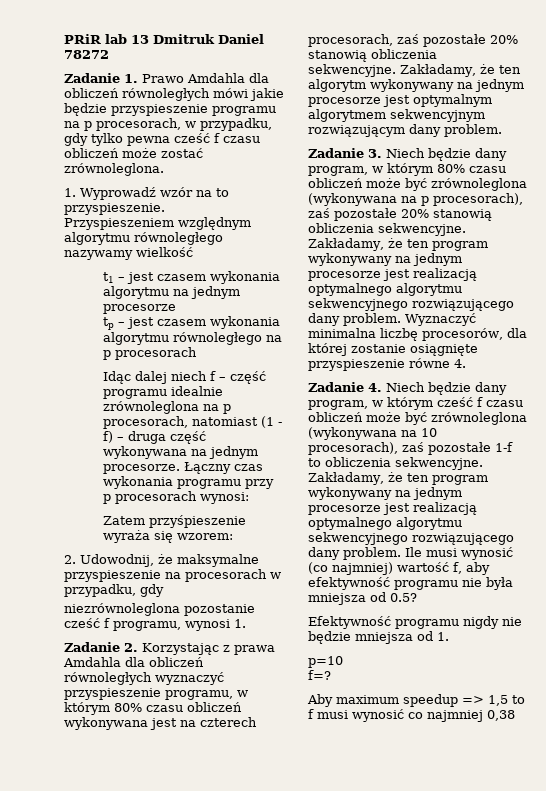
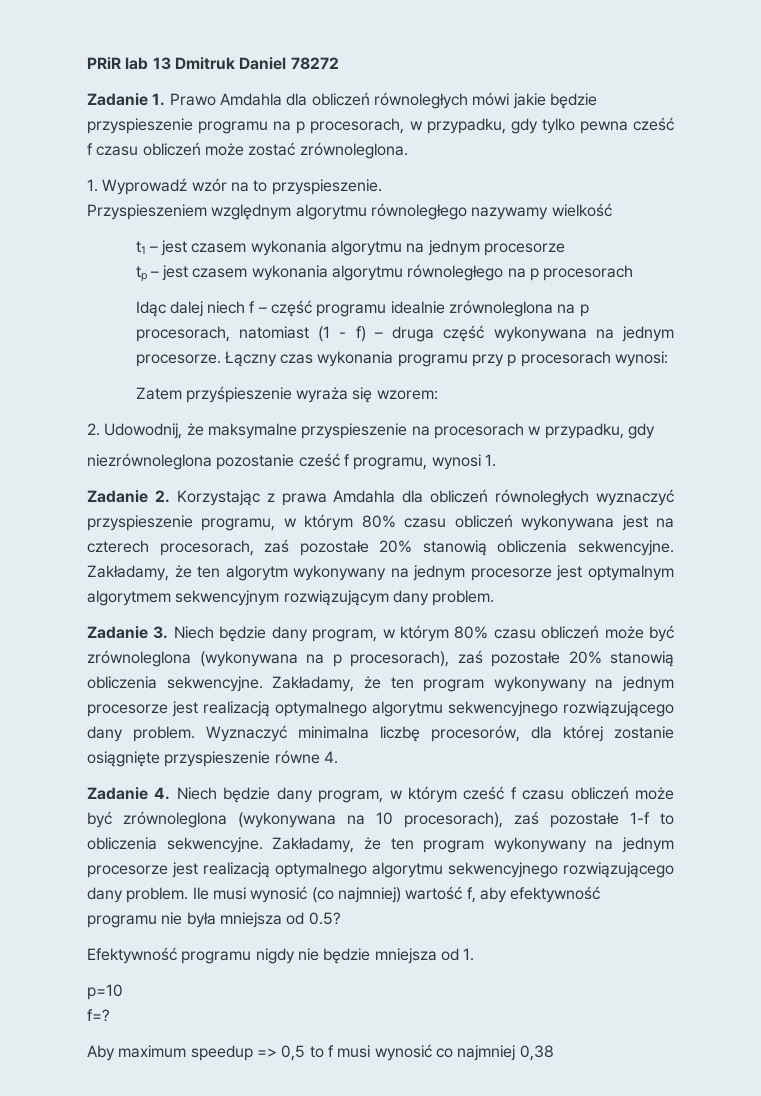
[488,695,508,706] 1,5 -> [281,1045,306,1061] 0,5

